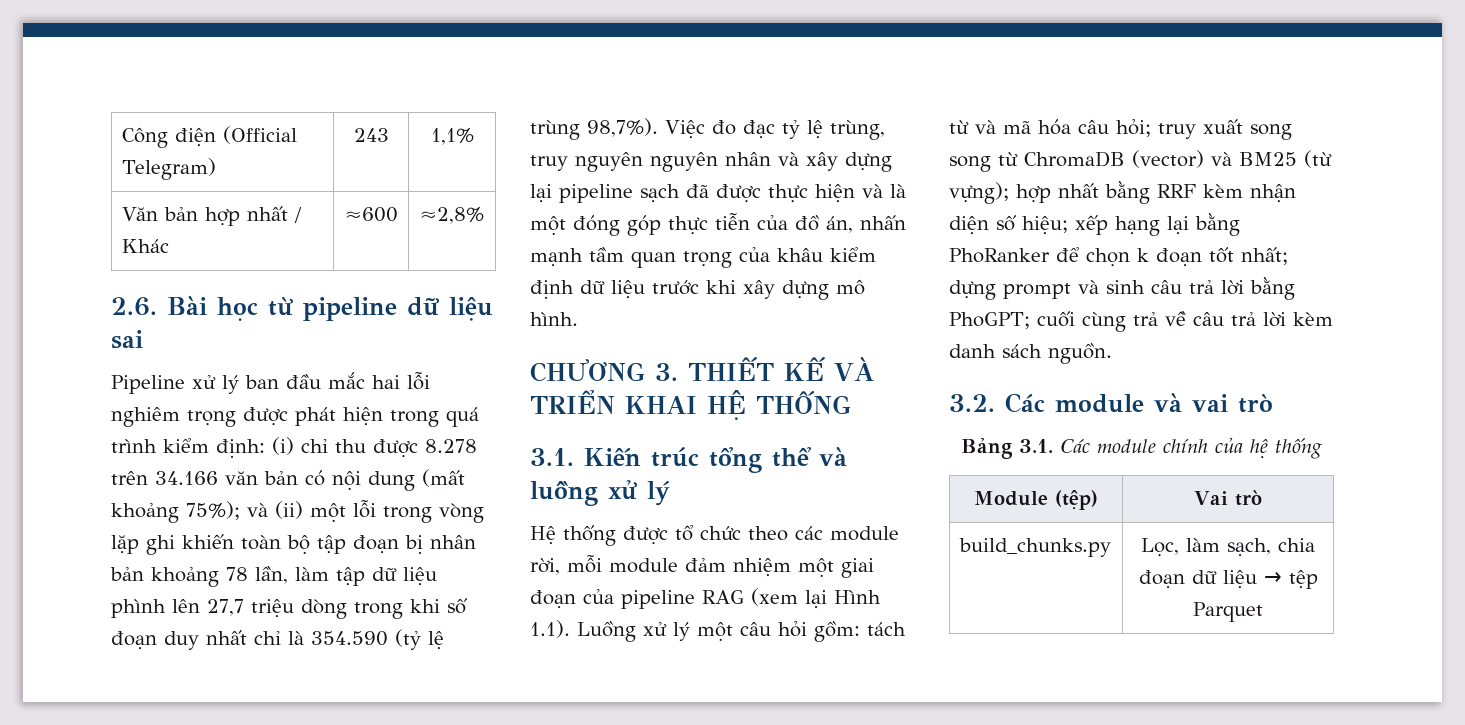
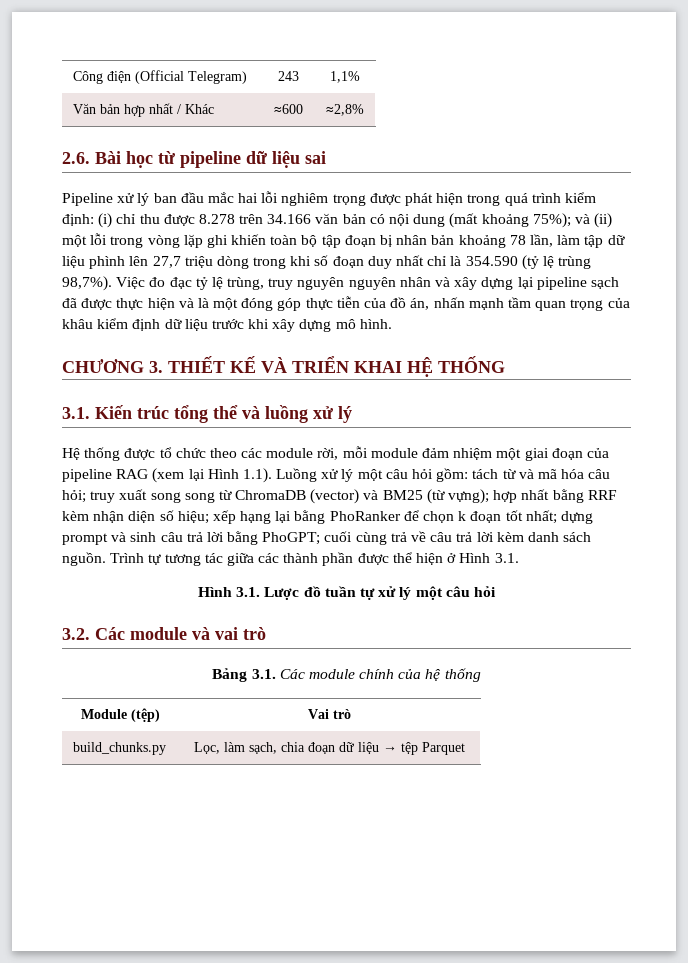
(1112, 353) none -> [110,552,519,566] [198,586,496,600] Trình tự tương tác giữa các thành phần được thể hiện ở Hình 3.1. // Hình 3.1. Lược đồ tuần tự xử lý một câu hỏi

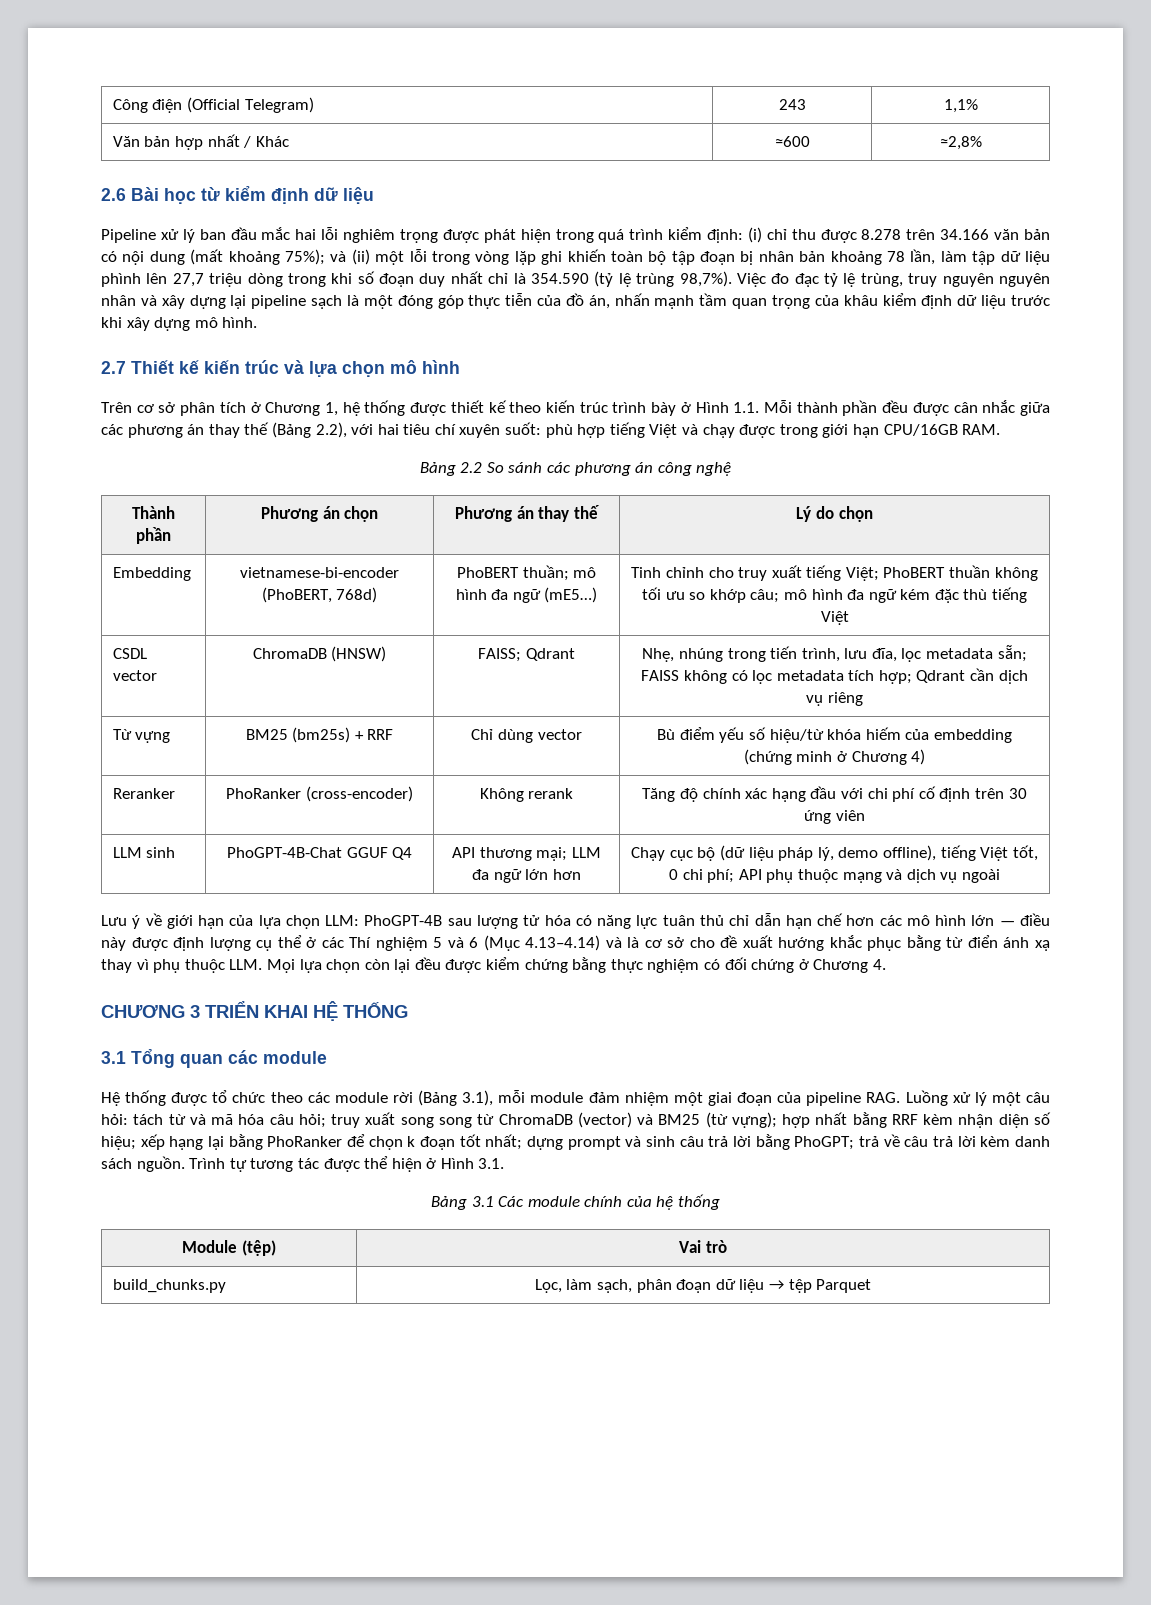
[62,152,90,164] 2.6. -> [101,188,126,201] 2.6
[180,151,326,168] pipeline dữ liệu sai -> [225,186,374,204] kiểm định dữ liệu
[62,298,194,310] đã được thực hiện và -> (343, 302) none
[62,356,505,377] [62,405,352,423] CHƯƠNG 3. THIẾT KẾ VÀ TRIỂN KHAI HỆ THỐNG // 3.1. Kiến trúc tổng thể và luồng xử lý -> [101,360,460,377] [101,400,1050,416] [101,422,1001,438] [419,462,732,476] [132,506,175,519] [136,527,171,544] [260,506,379,522] [455,505,600,522] [796,506,873,522] [112,567,191,581] [240,567,399,578] [261,587,378,603] [456,565,597,581] [455,587,598,603] [631,565,1038,581] [641,587,1028,603] [820,611,849,625] [112,648,147,659] [112,670,157,681] [252,646,387,662] [478,648,575,662] [642,645,1027,662] [641,668,1028,684] [806,692,863,706] [112,729,171,743] [245,727,394,743] [471,729,582,743] [657,727,1012,743] [743,749,926,765] [112,788,175,799] [226,786,413,802] [479,788,574,802] [642,786,1027,802] [804,810,865,824] [112,847,176,858] [226,847,413,860] [452,847,601,861] [472,869,581,883] [631,845,1038,861] [669,869,1000,883] [101,913,1050,929] [101,935,1050,951] [101,957,886,973] [101,1001,408,1021] [101,1049,327,1068] 2.7 Thiết kế kiến trúc và lựa chọn mô hình // Trên cơ sở phân tích ở Chương 1, hệ thống được thiết kế theo kiến trúc trình bày ở Hình 1.1. Mỗi thành phần đều được cân nhắc giữa các phương án thay thế (Bảng 2.2), với hai tiêu chí xuyên suốt: phù hợp tiếng Việt và chạy được trong giới hạn CPU/16GB RAM. // Bảng 2.2 So sánh các phương án công nghệ // Thành phần | Phương án chọn | Phương án thay thế | Lý do chọn // Embedding | vietnamese-bi-encoder (PhoBERT, 768d) | PhoBERT thuần; mô hình đa ngữ (mE5…) | Tinh chỉnh cho truy xuất tiếng Việt; PhoBERT thuần không tối ưu so khớp câu; mô hình đa ngữ kém đặc thù tiếng Việt // CSDL vector | ChromaDB (HNSW) | FAISS; Qdrant | Nhẹ, nhúng trong tiến trình, lưu đĩa, lọc metadata sẵn; FAISS không có lọc metadata tích hợp; Qdrant cần dịch vụ riêng // Từ vựng | BM25 (bm25s) + RRF | Chỉ dùng vector | Bù điểm yếu số hiệu/từ khóa hiếm của embedding (chứng minh ở Chương 4) // Reranker | PhoRanker (cross-encoder) | Không rerank | Tăng độ chính xác hạng đầu với chi phí cố định trên 30 ứng viên // LLM sinh | PhoGPT-4B-Chat GGUF Q4 | API thương mại; LLM đa ngữ lớn hơn | Chạy cục bộ (dữ liệu pháp lý, demo offline), tiếng Việt tốt, 0 chi phí; API phụ thuộc mạng và dịch vụ ngoài // Lưu ý về giới hạn của lựa chọn LLM: PhoGPT-4B sau lượng tử hóa có năng lực tuân thủ chỉ dẫn hạn chế hơn các mô hình lớn — điều này được định lượng cụ thể ở các Thí nghiệm 5 và 6 (Mục 4.13–4.14) và là cơ sở cho đề xuất hướng khắc phục bằng từ điển ánh xạ thay vì phụ thuộc LLM. Mọi lựa chọn còn lại đều được kiểm chứng bằng thực nghiệm có đối chứng ở Chương 4. // CHƯƠNG 3 TRIỂN KHAI HỆ THỐNG // 3.1 Tổng quan các module
[317,448,339,460] rời, -> [392,1090,494,1106] rời (Bảng 3.1),
[116,468,272,483] RAG (xem lại Hình 1.1). -> [866,1092,901,1103] RAG.
[412,468,469,482] hỏi gồm: -> [101,1114,128,1125] hỏi:
[324,531,387,545] cuối cùng -> (855, 1143) none
[226,552,354,566] giữa các thành phần -> (319, 1163) none
[198,586,496,600] [62,627,266,640] [212,668,276,682] // Hình 3.1. Lược đồ tuần tự xử lý một câu hỏi // 3.2. Các module và vai trò // Bảng 3.1. -> [430,1196,494,1210] // Bảng 3.1
[281,742,305,752] chia -> [636,1279,672,1293] phân

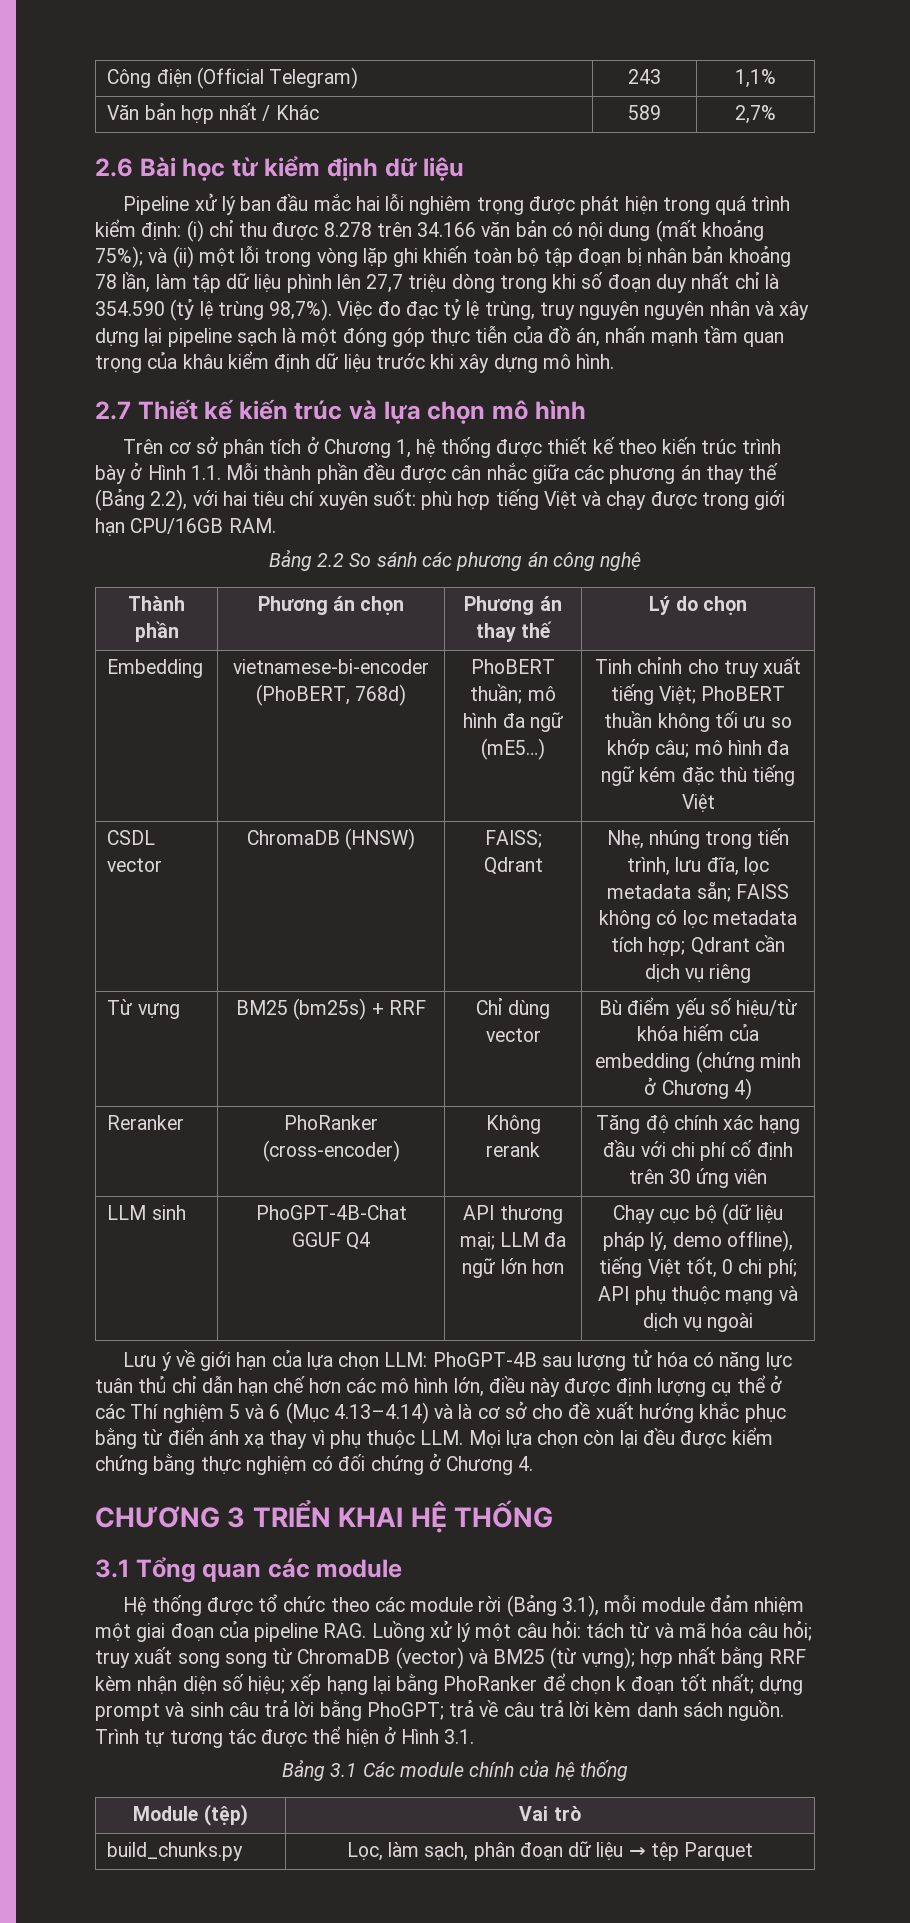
[774,136,810,147] [939,136,982,150] ≈600 | ≈2,8% -> [628,105,661,120] [735,105,776,124] 589 | 2,7%
[971,915,1015,926] lớn — -> [453,1377,484,1397] lớn,

